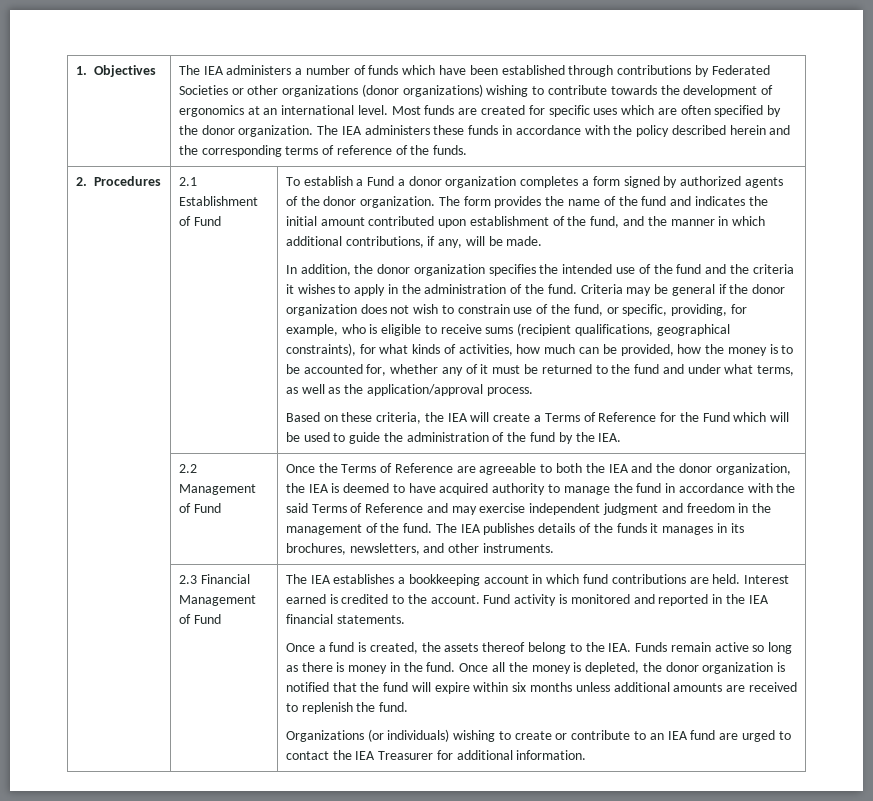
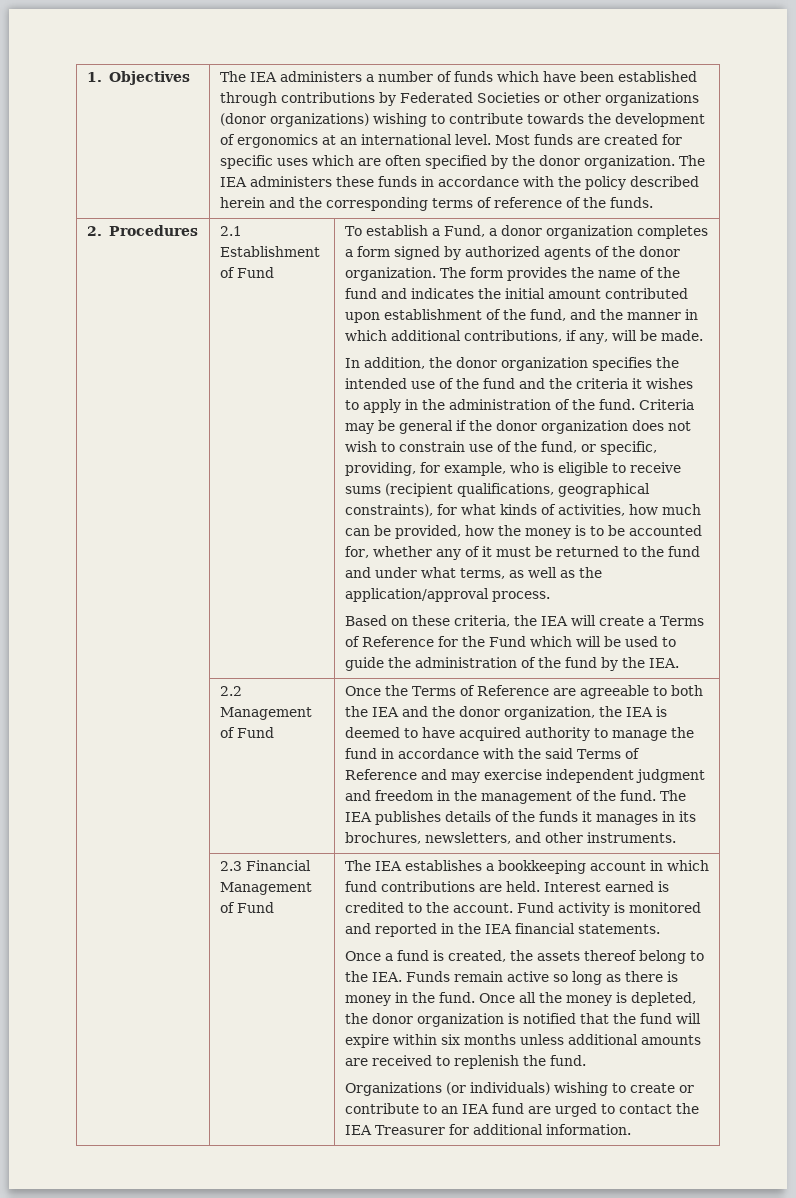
[367,176,395,186] Fund -> [443,225,485,237] Fund,

